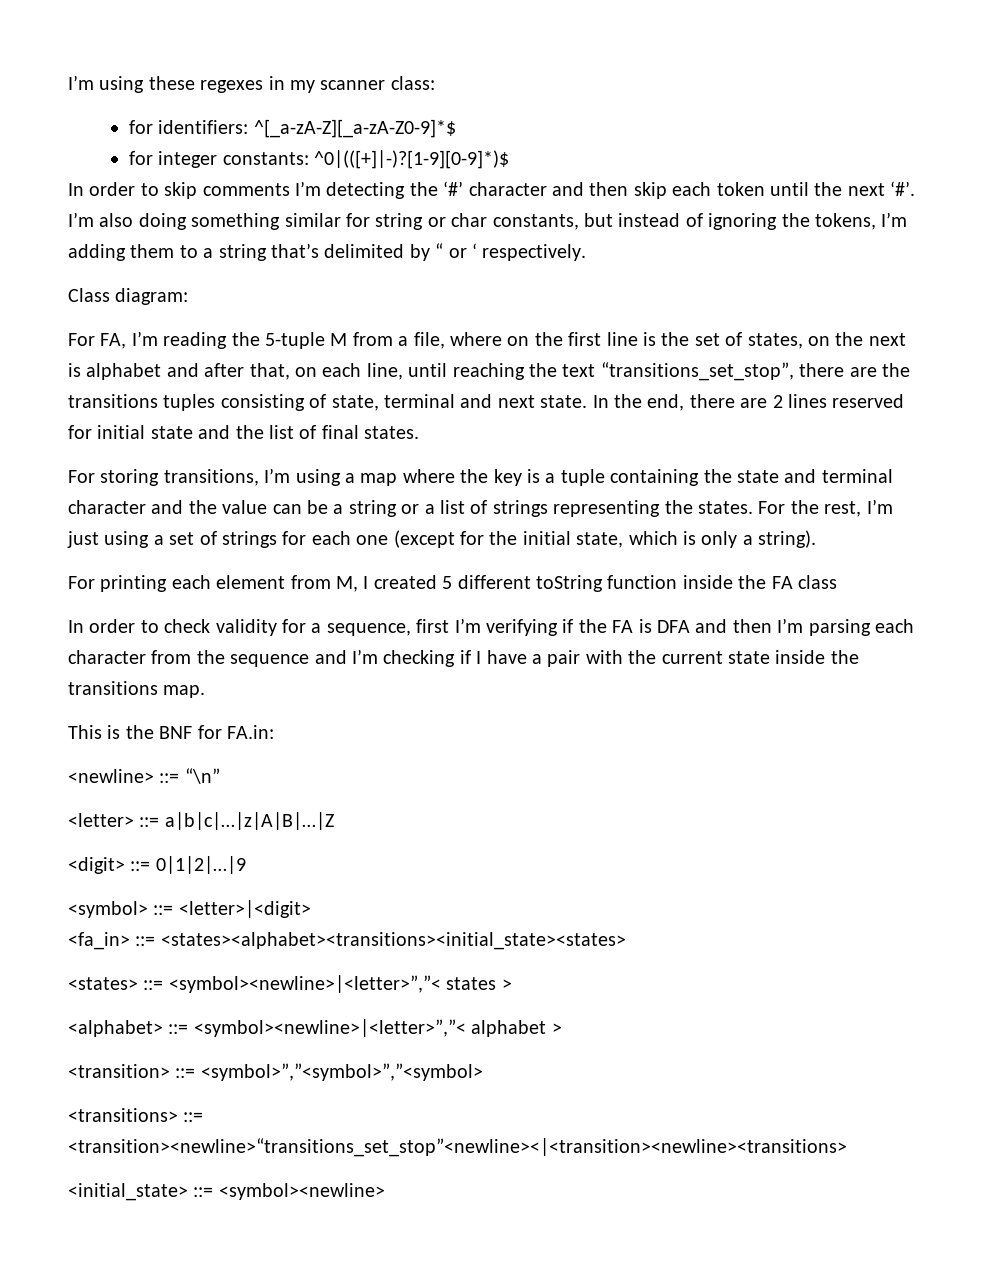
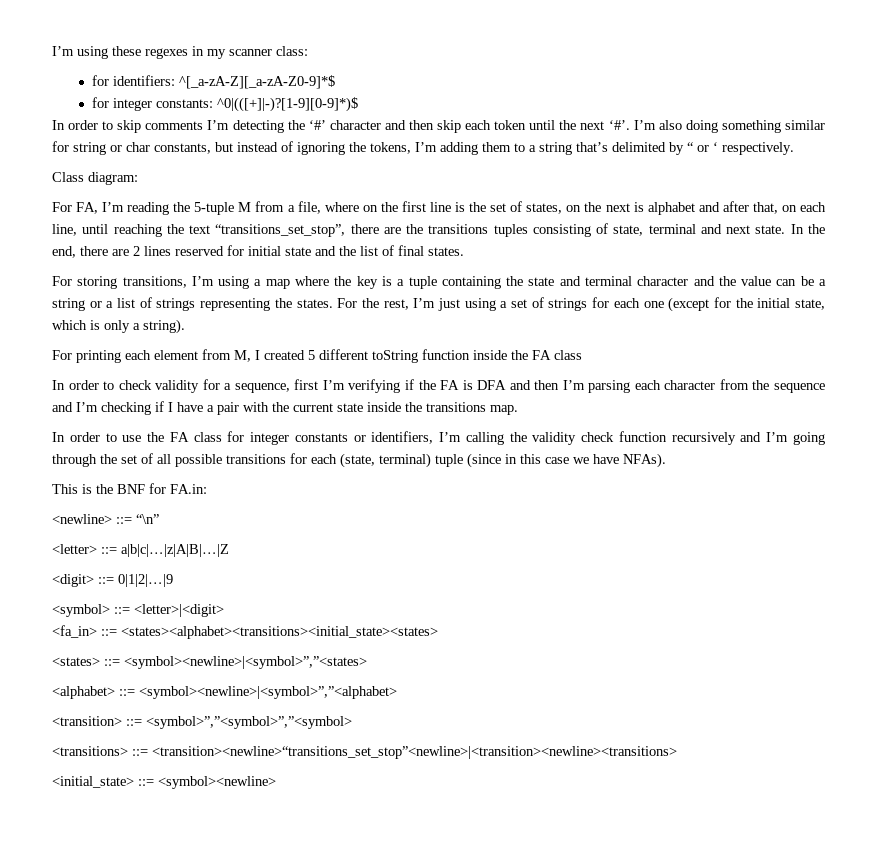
(206, 691) none -> [52,431,826,445] [52,453,666,468] // In order to use the FA class for integer constants or identifiers, I’m calling the validity check function recursively and I’m going through the set of all possible transitions for each (state, terminal) tuple (since in this case we have NFAs).
[168,975,512,993] <symbol><newline>|<letter>”,”< states > -> [124,656,367,669] <symbol><newline>|<symbol>”,”<states>
[193,1019,562,1037] <symbol><newline>|<letter>”,”< alphabet > -> [139,686,397,699] <symbol><newline>|<symbol>”,”<alphabet>
[68,1138,847,1157] <transition><newline>“transitions_set_stop”<newline><|<transition><newline><transitions> -> [152,746,677,759] <transition><newline>“transitions_set_stop”<newline>|<transition><newline><transitions>

